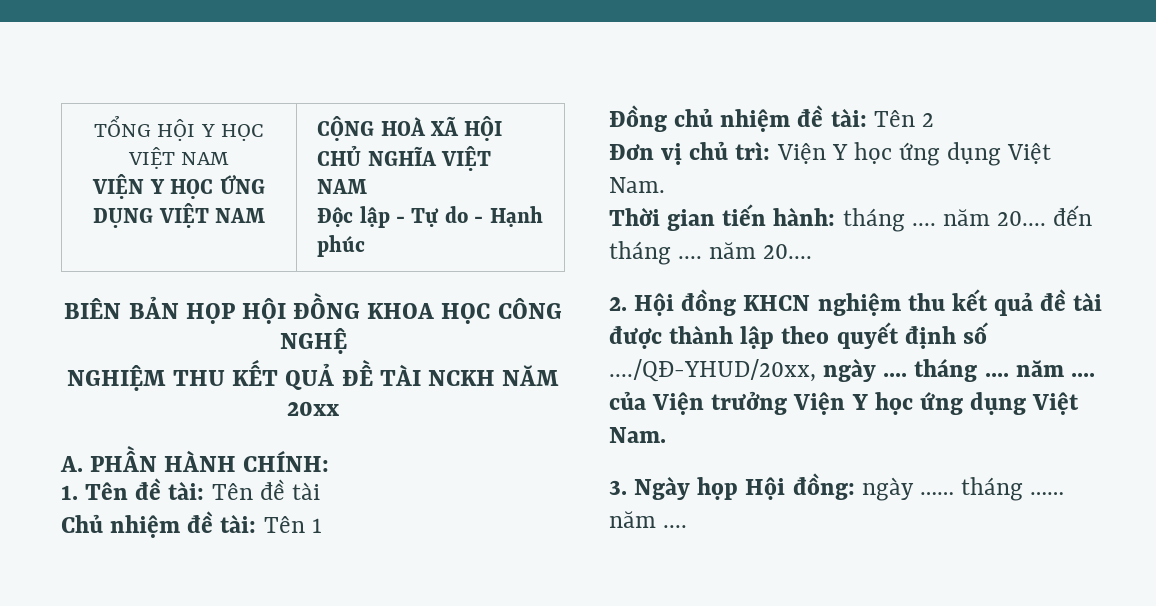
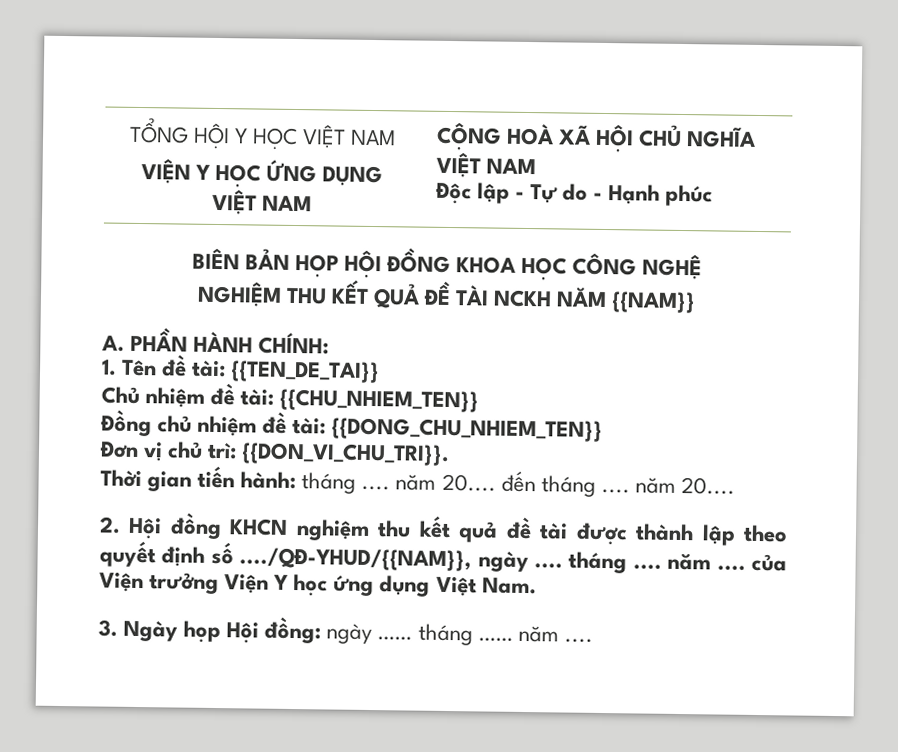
[287,401,339,416] 20xx -> [611,291,697,314] {{NAM}}
[211,479,320,500] Tên đề tài -> [230,360,381,384] {{TEN_DE_TAI}}
[263,515,322,533] Tên 1 -> [279,388,480,413] {{CHU_NHIEM_TEN}}
[873,109,934,127] Tên 2 -> [331,417,604,442] {{DONG_CHU_NHIEM_TEN}}
[776,142,1052,166] [609,177,665,193] Viện Y học ứng dụng Việt Nam. -> [241,442,451,467] {{DON_VI_CHU_TRI}}.
[609,359,816,382] ..../QĐ-YHUD/20xx, -> [239,547,473,572] ..../QĐ-YHUD/{{NAM}},

